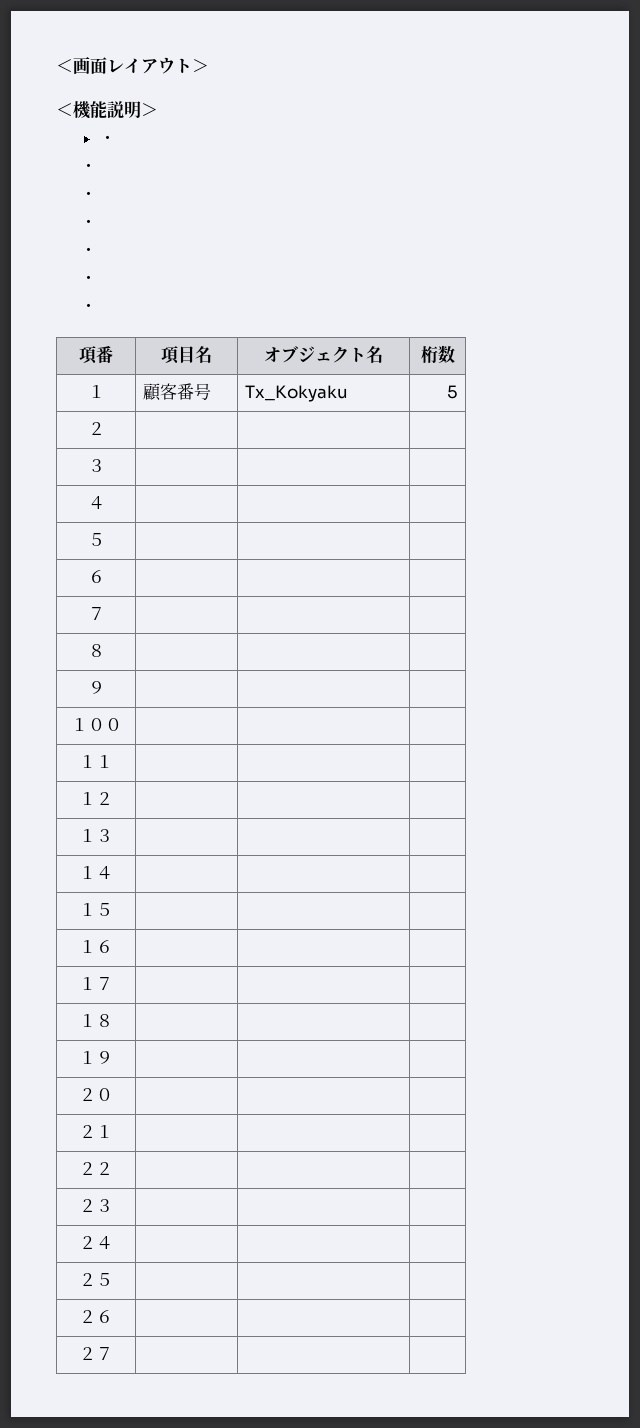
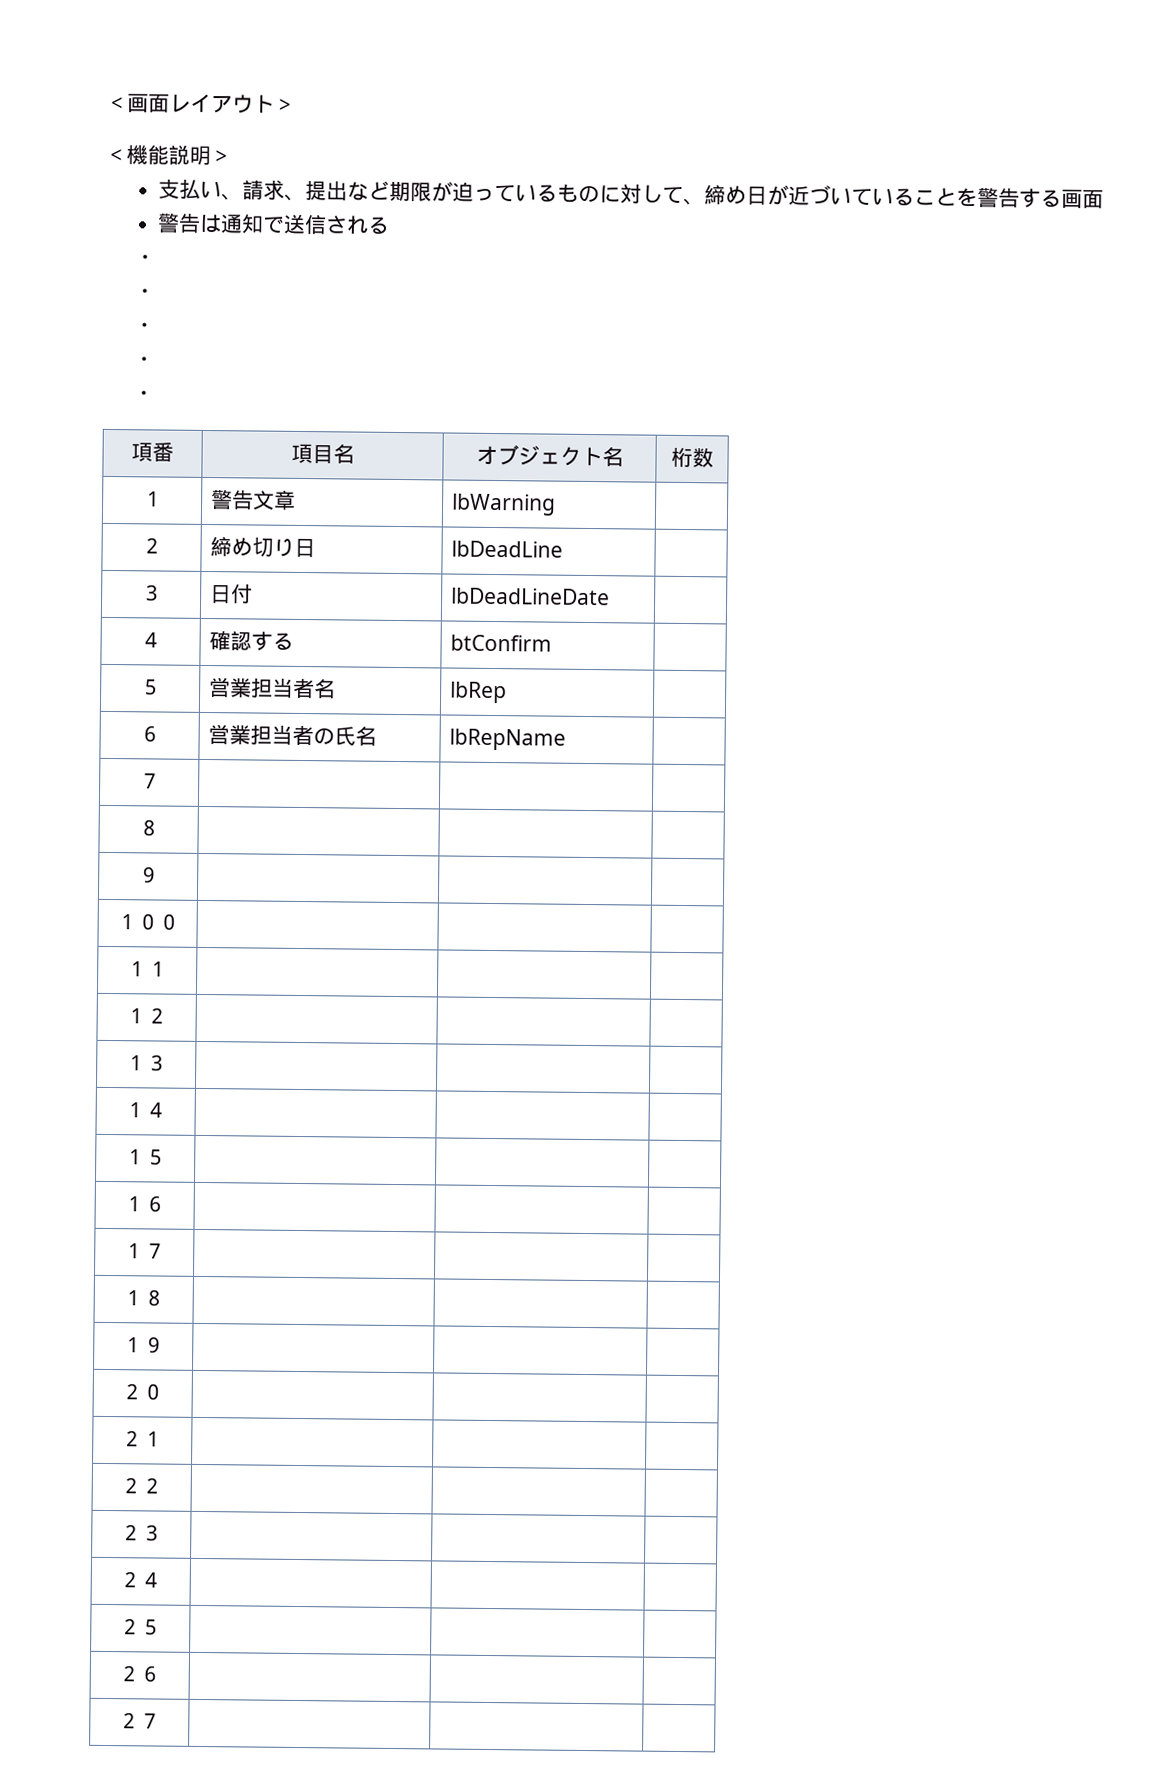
[98,135,116,144] [80,163,98,172] ・ // ・ -> [157,179,1104,209] [156,212,390,235] 支払い、請求、提出など期限が迫っているものに対して、締め日が近づいていることを警告する画面 // 警告は通知で送信される
[142,383,211,401] [244,385,348,402] [447,385,459,399] [87,422,105,435] [87,459,105,472] [87,496,105,509] [87,533,105,546] [87,570,105,583] 顧客番号 | Tx_Kokyaku | 5 // ２ | | | // ３ | | | // ４ | | | // ５ | | | // ６ | | -> [211,489,297,511] [451,493,557,516] [140,537,163,554] [210,536,317,558] [451,540,564,558] [140,584,163,602] [210,583,254,604] [451,587,611,606] [139,631,162,648] [209,631,295,651] [450,634,553,652] [139,678,162,696] [209,677,337,699] [449,681,508,704] [138,725,161,743] [208,724,378,746] [449,728,567,751] 警告文章 | lbWarning | // ２ | 締め切り日 | lbDeadLine | // ３ | 日付 | lbDeadLineDate | // ４ | 確認する | btConfirm | // ５ | 営業担当者名 | lbRep | // ６ | 営業担当者の氏名 | lbRepName

